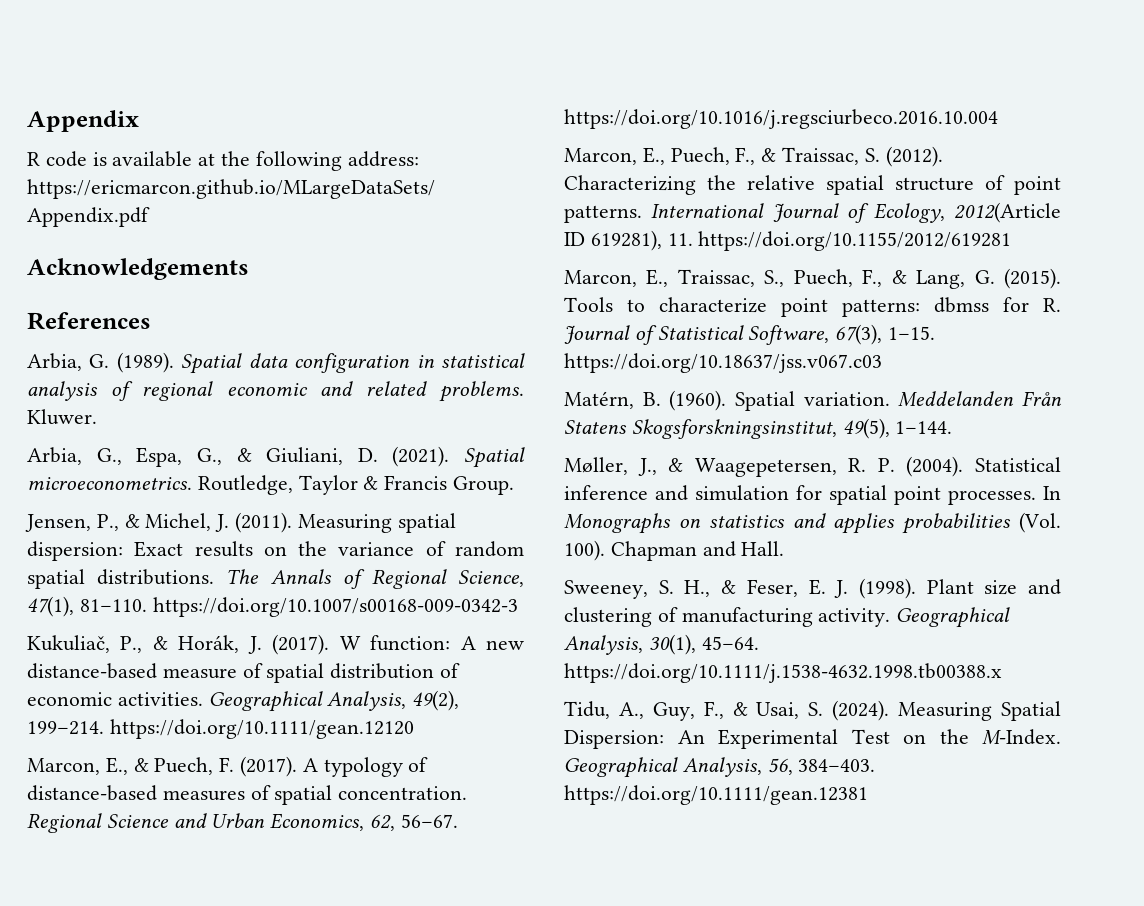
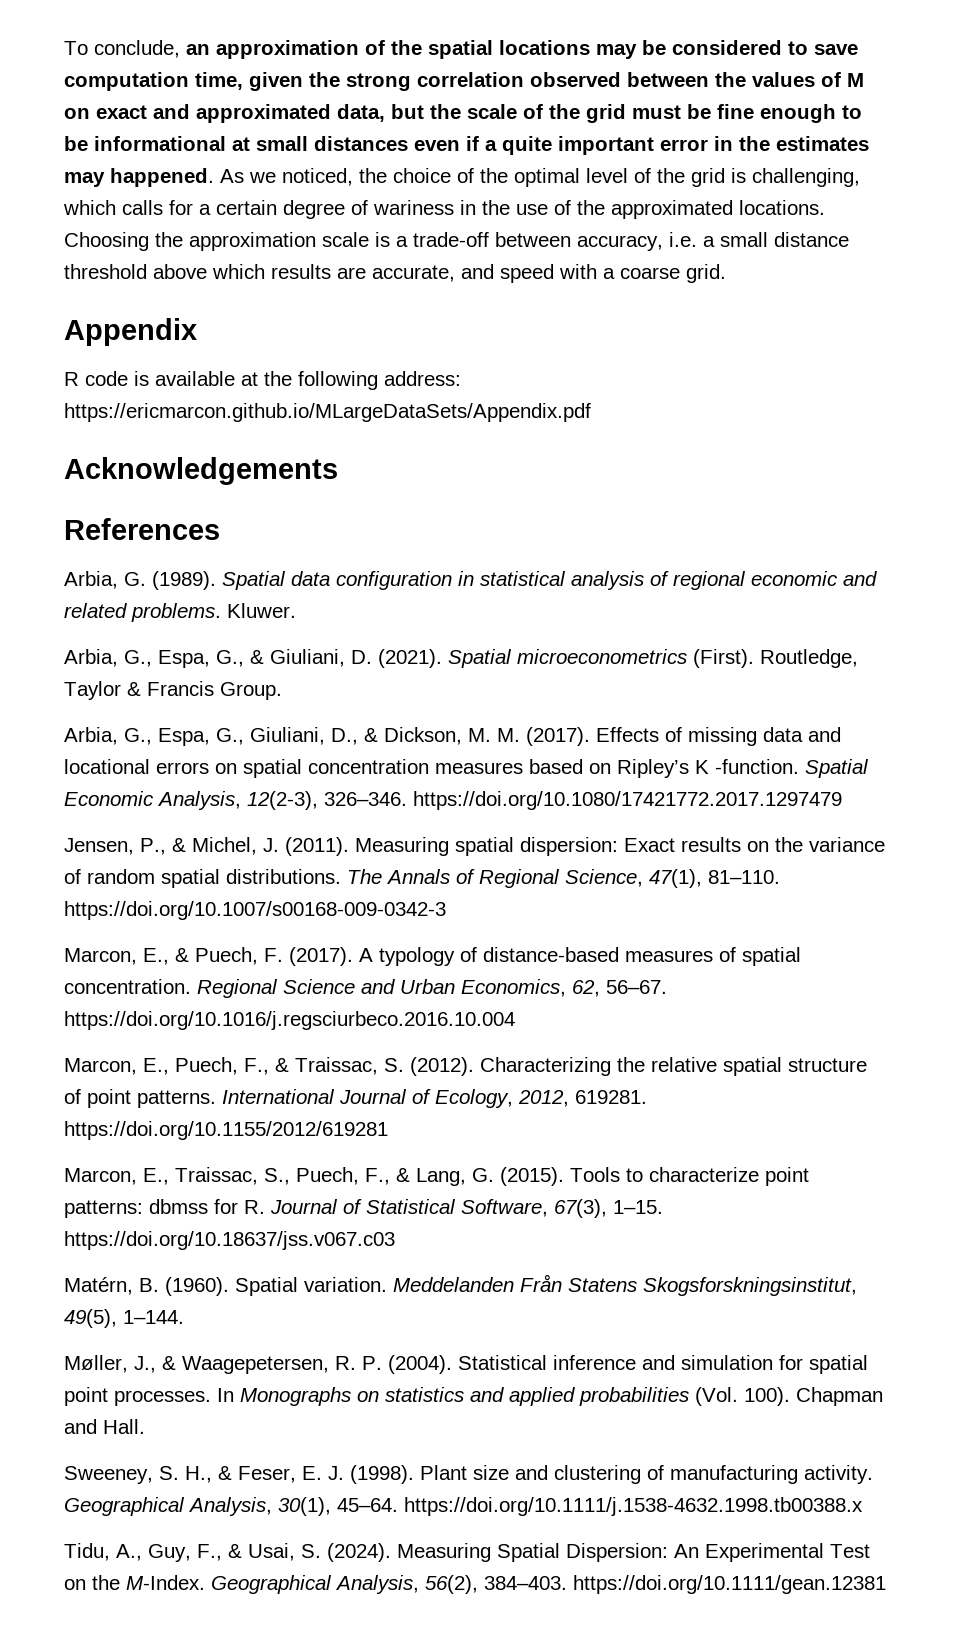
(27, 121) none -> [64,40,858,59] [64,72,864,91] [64,104,862,123] [64,136,869,155] [64,168,860,187] [63,200,825,219] [64,232,849,251] [64,264,726,283] To conclude, an approximation of the spatial locations may be considered to save computation time, given the strong correlation observed between the values of M on exact and approximated data, but the scale of the grid must be fine enough to be informational at small distances even if a quite important error in the estimates may happened. As we noticed, the choice of the optimal level of the grid is challenging, which calls for a certain degree of wariness in the use of the approximated locations. Choosing the approximation scale is a trade-off between accuracy, i.e. a small distance threshold above which results are accurate, and speed with a coarse grid. //
[27,477,192,490] microeconometrics. -> [517,649,754,668] microeconometrics (First).
(515, 485) none -> [64,727,841,746] [64,759,869,778] [64,791,842,810] // Arbia, G., Espa, G., Giuliani, D., & Dickson, M. M. (2017). Effects of missing data and locational errors on spatial concentration measures based on Ripley’s K -function. Spatial Economic Analysis, 12(2-3), 326–346. https://doi.org/10.1080/17421772.2017.1297479
[27,634,525,655] [27,663,461,683] [27,690,460,712] [27,719,414,739] // Kukuliač, P., & Horák, J. (2017). W function: A new distance-based measure of spatial distribution of economic activities. Geographical Analysis, 49(2), 199–214. https://doi.org/10.1111/gean.12120 -> (446, 910) none
[953,202,1061,223] [564,230,693,251] 2012(Article ID 619281), 11. -> [518,1090,647,1107] 2012, 619281.
[833,513,896,534] applies -> [509,1387,575,1406] applied
[767,758,793,775] 56, -> [425,1575,478,1594] 56(2),

